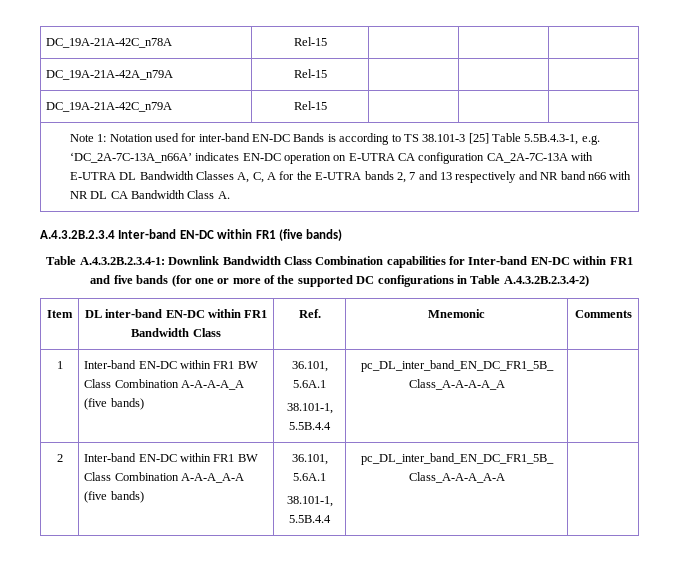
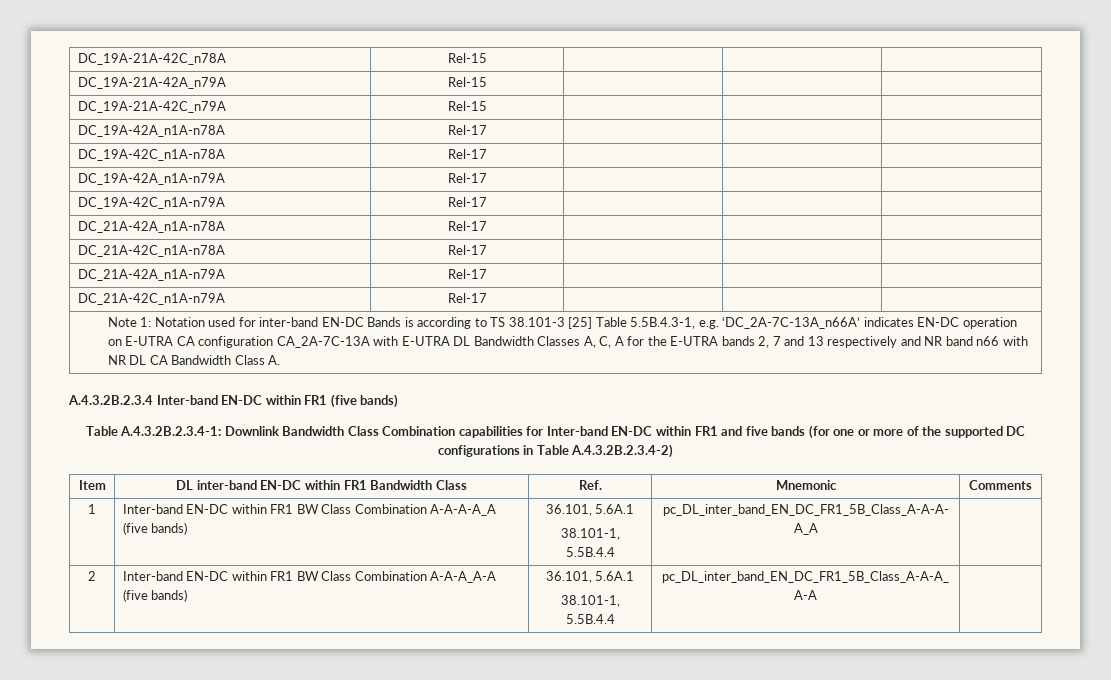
(327, 105) none -> [77,125,225,137] [447,125,487,135] [77,149,225,161] [447,149,487,159] [77,173,225,185] [447,173,487,183] [77,197,225,209] [447,197,487,207] [77,221,225,233] [447,221,487,231] [77,245,225,257] [447,245,487,255] [77,269,225,281] [447,269,487,279] [77,293,225,305] [447,293,487,303] // DC_19A-42A_n1A-n78A | Rel-17 | | | // DC_19A-42C_n1A-n78A | Rel-17 | | | // DC_19A-42A_n1A-n79A | Rel-17 | | | // DC_19A-42C_n1A-n79A | Rel-17 | | | // DC_21A-42A_n1A-n78A | Rel-17 | | | // DC_21A-42C_n1A-n78A | Rel-17 | | | // DC_21A-42A_n1A-n79A | Rel-17 | | | // DC_21A-42C_n1A-n79A | Rel-17 | | |

